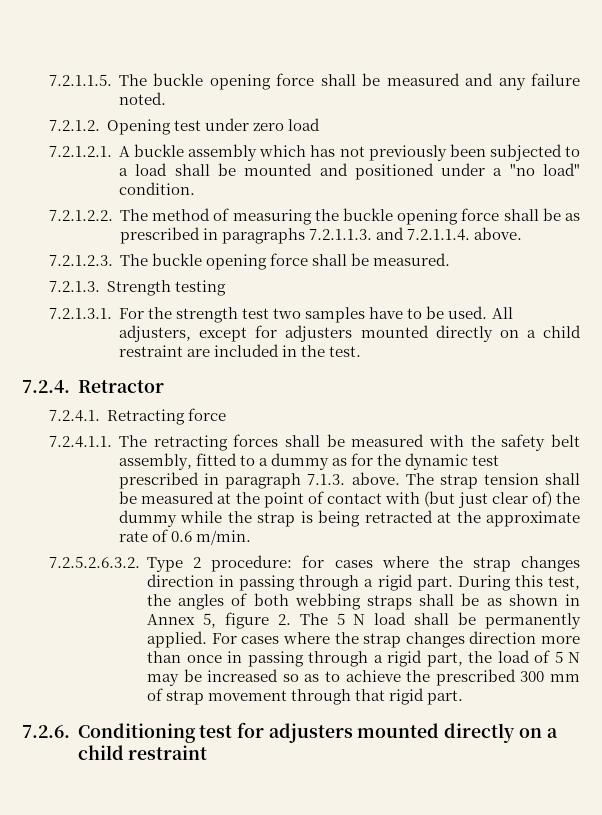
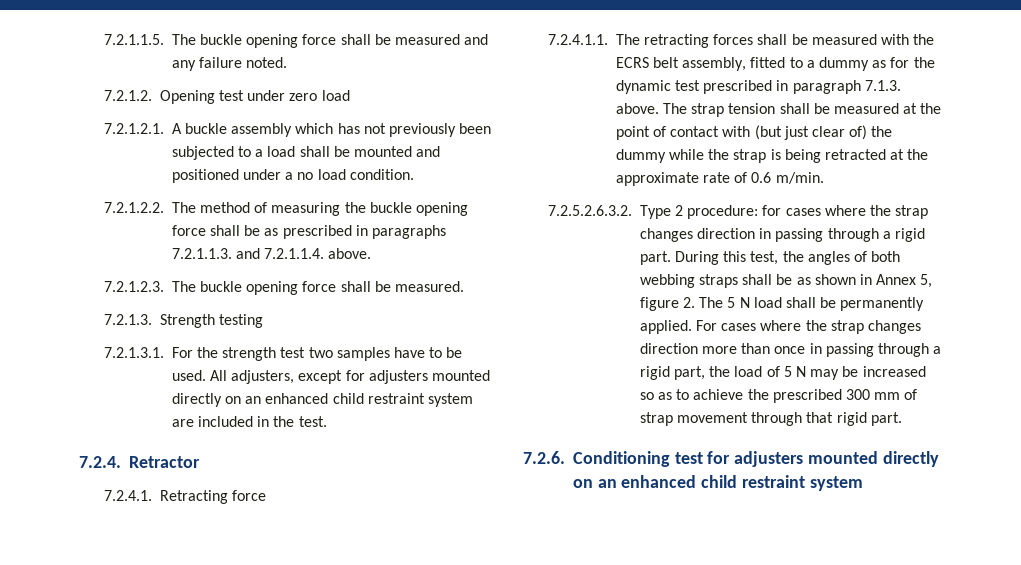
[509,163,580,176] "no load" -> [297,169,346,180] no load
[526,325,581,338] [118,345,183,357] a child restraint -> [245,393,474,407] an enhanced child restraint system
[501,434,546,451] safety -> [615,57,649,68] ECRS
[546,728,558,738] [77,745,208,760] a child restraint -> [597,475,864,491] an enhanced child restraint system

